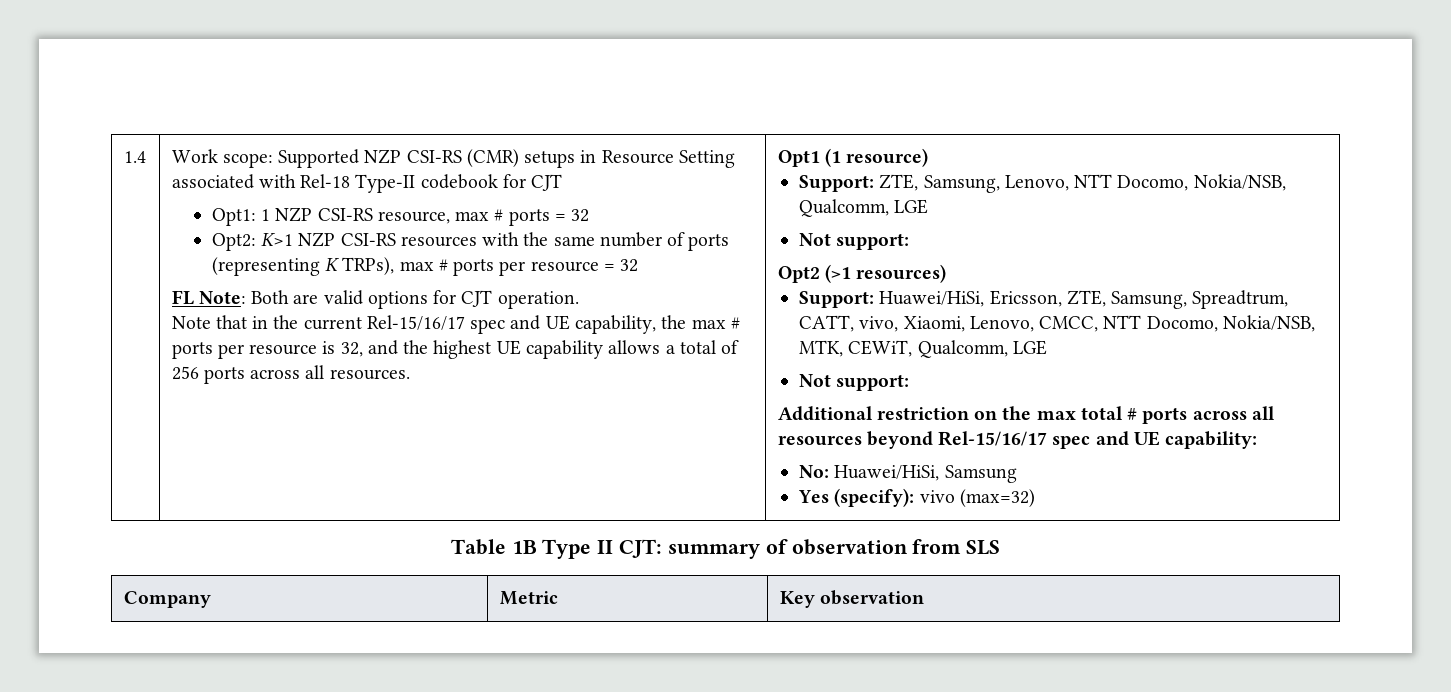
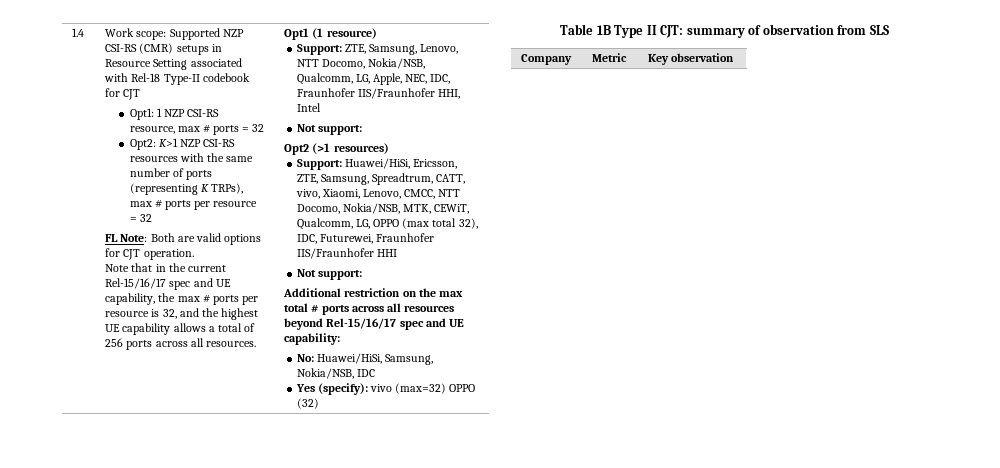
[894,199,929,214] LGE -> [356,73,451,85] [296,88,461,99] [296,103,321,112] LG, Apple, NEC, IDC, Fraunhofer IIS/Fraunhofer HHI, Intel
[1012,340,1047,355] LGE -> [356,218,478,229] [296,233,435,244] [296,248,398,259] LG, OPPO (max total 32), IDC, Futurewei, Fraunhofer IIS/Fraunhofer HHI
[944,465,1017,483] Samsung -> [385,354,434,365] [296,368,376,379] Samsung, Nokia/NSB, IDC
(1035, 498) none -> [449,384,476,392] [296,398,319,409] OPPO (32)

